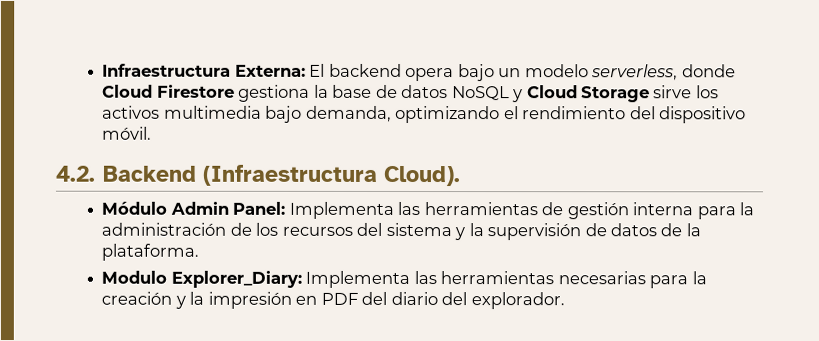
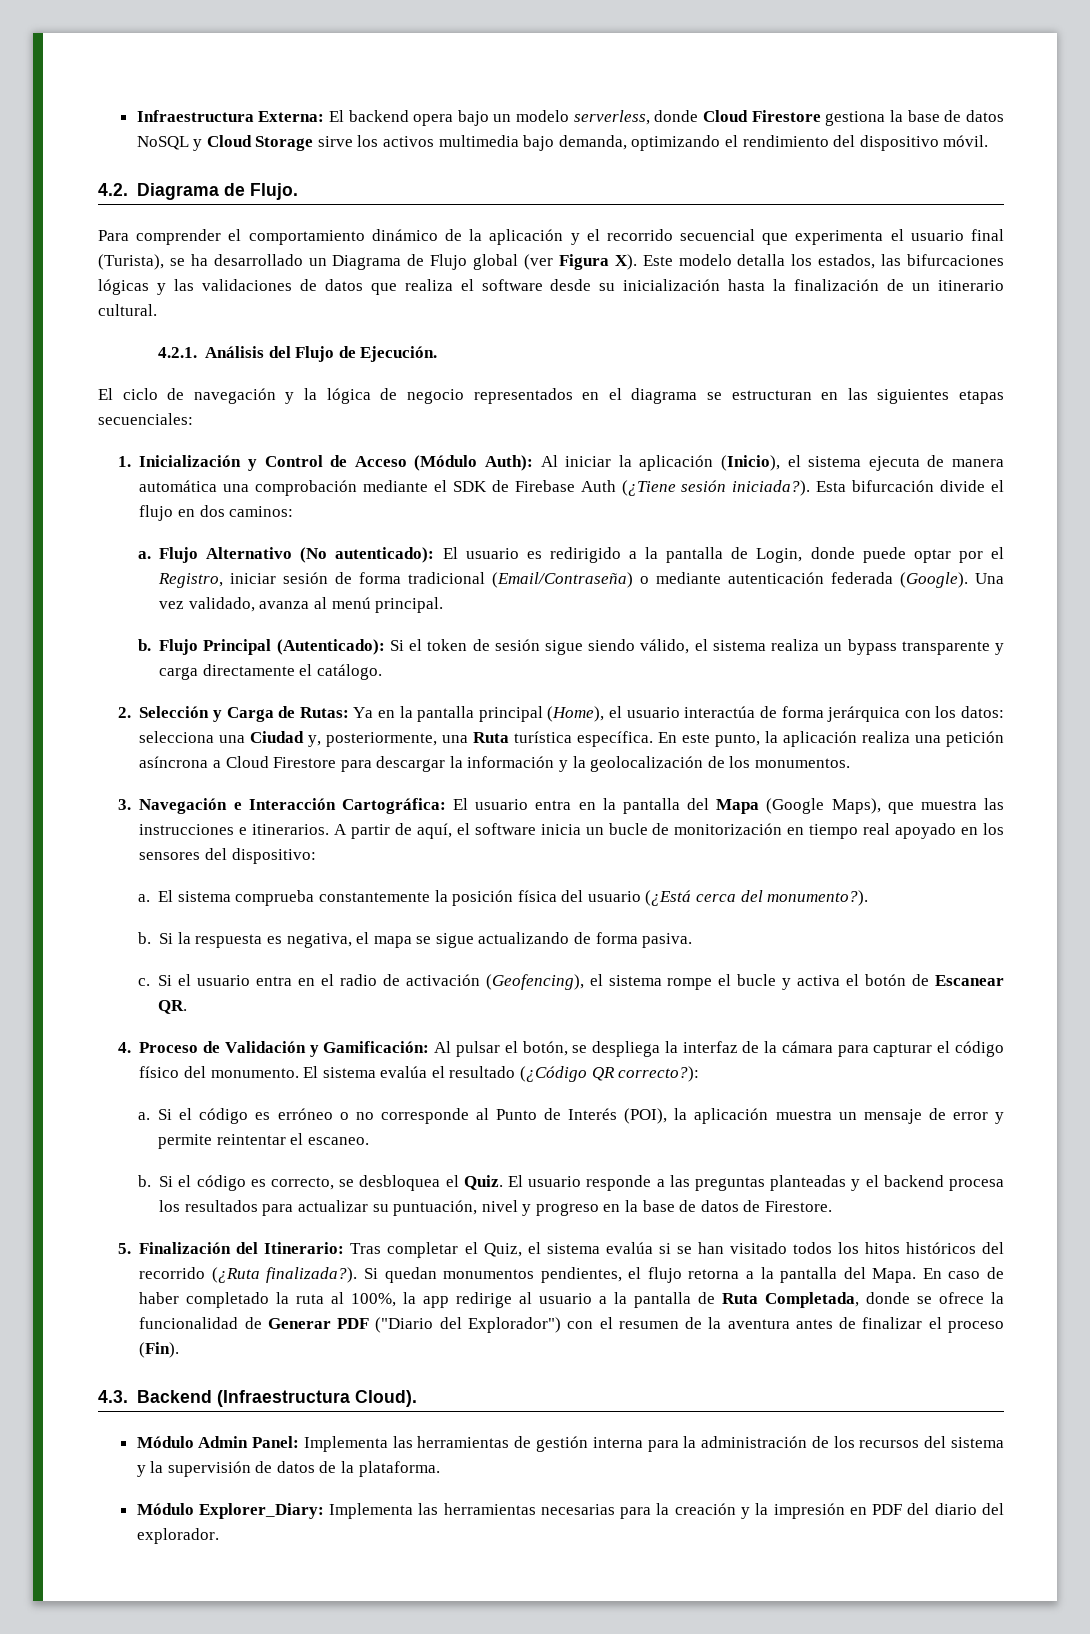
(96, 173) none -> [136,183,298,200] [98,229,1004,245] [98,254,1005,270] [98,279,1005,295] [98,304,157,316] [157,346,438,362] [98,388,1004,404] [98,413,193,425] [117,455,1004,471] [139,480,1005,496] [139,505,294,521] [137,547,1005,563] [158,572,1004,588] [159,597,444,613] [137,639,1004,655] [159,664,382,680] [117,706,1004,722] [139,731,1004,747] [139,756,851,772] [117,798,1004,814] [139,823,1004,839] [139,848,316,864] [137,890,869,906] [137,932,693,948] [137,974,1004,990] [158,1000,188,1014] [117,1041,1005,1057] [139,1066,700,1082] [137,1108,1005,1124] [158,1133,369,1149] [137,1175,1004,1191] [159,1200,833,1216] [117,1242,1004,1258] [139,1267,1004,1283] [139,1292,1005,1308] [139,1317,1004,1333] [139,1342,180,1358] [98,1390,128,1403] Diagrama de Flujo. // Para comprender el comportamiento dinámico de la aplicación y el recorrido secuencial que experimenta el usuario final (Turista), se ha desarrollado un Diagrama de Flujo global (ver Figura X). Este modelo detalla los estados, las bifurcaciones lógicas y las validaciones de datos que realiza el software desde su inicialización hasta la finalización de un itinerario cultural. // 4.2.1. Análisis del Flujo de Ejecución. // El ciclo de navegación y la lógica de negocio representados en el diagrama se estructuran en las siguientes etapas secuenciales: // 1. Inicialización y Control de Acceso (Módulo Auth): Al iniciar la aplicación (Inicio), el sistema ejecuta de manera automática una comprobación mediante el SDK de Firebase Auth (¿Tiene sesión iniciada?). Esta bifurcación divide el flujo en dos caminos: // a. Flujo Alternativo (No autenticado): El usuario es redirigido a la pantalla de Login, donde puede optar por el Registro, iniciar sesión de forma tradicional (Email/Contraseña) o mediante autenticación federada (Google). Una vez validado, avanza al menú principal. // b. Flujo Principal (Autenticado): Si el token de sesión sigue siendo válido, el sistema realiza un bypass transparente y carga directamente el catálogo. // 2. Selección y Carga de Rutas: Ya en la pantalla principal (Home), el usuario interactúa de forma jerárquica con los datos: selecciona una Ciudad y, posteriormente, una Ruta turística específica. En este punto, la aplicación realiza una petición asíncrona a Cloud Firestore para descargar la información y la geolocalización de los monumentos. // 3. Navegación e Interacción Cartográfica: El usuario entra en la pantalla del Mapa (Google Maps), que muestra las instrucciones e itinerarios. A partir de aquí, el software inicia un bucle de monitorización en tiempo real apoyado en los sensores del dispositivo: // a. El sistema comprueba constantemente la posición física del usuario (¿Está cerca del monumento?). // b. Si la respuesta es negativa, el mapa se sigue actualizando de forma pasiva. // c. Si el usuario entra en el radio de activación (Geofencing), el sistema rompe el bucle y activa el botón de Escanear QR. // 4. Proceso de Validación y Gamificación: Al pulsar el botón, se despliega la interfaz de la cámara para capturar el código físico del monumento. El sistema evalúa el resultado (¿Código QR correcto?): // a. Si el código es erróneo o no corresponde al Punto de Interés (POI), la aplicación muestra un mensaje de error y permite reintentar el escaneo. // b. Si el código es correcto, se desbloquea el Quiz. El usuario responde a las preguntas planteadas y el backend procesa los resultados para actualizar su puntuación, nivel y progreso en la base de datos de Firestore. // 5. Finalización del Itinerario: Tras completar el Quiz, el sistema evalúa si se han visitado todos los hitos históricos del recorrido (¿Ruta finalizada?). Si quedan monumentos pendientes, el flujo retorna a la pantalla del Mapa. En caso de haber completado la ruta al 100%, la app redirige al usuario a la pantalla de Ruta Completada, donde se ofrece la funcionalidad de Generar PDF ("Diario del Explorador") con el resumen de la aventura antes de finalizar el proceso (Fin). // 4.3.
[101,270,168,284] Modulo -> [136,1503,194,1515] Módulo

